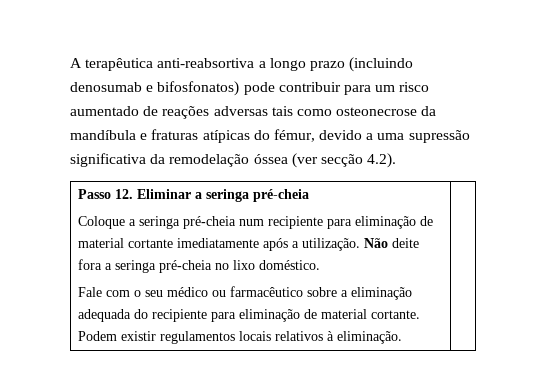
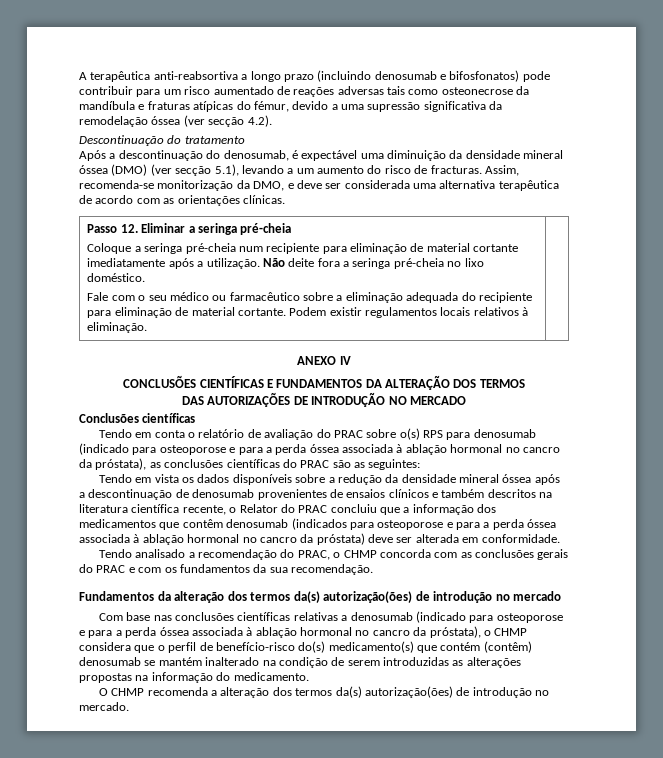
(397, 160) none -> [79,135,245,146] [79,150,564,161] [79,164,519,176] [79,180,559,191] [79,195,285,206] // Descontinuação do tratamento // Após a descontinuação do denosumab, é expectável uma diminuição da densidade mineral óssea (DMO) (ver secção 5.1), levando a um aumento do risco de fracturas. Assim, recomenda-se monitorização da DMO, e deve ser considerada uma alternativa terapêutica de acordo com as orientações clínicas.
(403, 337) none -> [297,356,351,365] [123,375,525,390] [182,392,466,407] [79,413,196,423] [98,428,536,440] [79,443,560,455] [79,458,421,470] [98,474,560,485] [79,489,553,500] [79,504,497,515] [79,518,557,530] [79,533,560,545] [98,549,569,560] [79,564,373,575] [79,591,562,603] [98,611,563,623] [79,626,528,638] [79,641,532,653] [79,657,521,668] [79,672,309,683] [98,686,550,698] [79,702,129,711] // ANEXO IV // CONCLUSÕES CIENTÍFICAS E FUNDAMENTOS DA ALTERAÇÃO DOS TERMOS // DAS AUTORIZAÇÕES DE INTRODUÇÃO NO MERCADO // Conclusões científicas // Tendo em conta o relatório de avaliação do PRAC sobre o(s) RPS para denosumab (indicado para osteoporose e para a perda óssea associada à ablação hormonal no cancro da próstata), as conclusões científicas do PRAC são as seguintes: // Tendo em vista os dados disponíveis sobre a redução da densidade mineral óssea após a descontinuação de denosumab provenientes de ensaios clínicos e também descritos na literatura científica recente, o Relator do PRAC concluiu que a informação dos medicamentos que contêm denosumab (indicados para osteoporose e para a perda óssea associada à ablação hormonal no cancro da próstata) deve ser alterada em conformidade. // Tendo analisado a recomendação do PRAC, o CHMP concorda com as conclusões gerais do PRAC e com os fundamentos da sua recomendação. // Fundamentos da alteração dos termos da(s) autorização(ões) de introdução no mercado // Com base nas conclusões científicas relativas a denosumab (indicado para osteoporose e para a perda óssea associada à ablação hormonal no cancro da próstata), o CHMP considera que o perfil de benefício-risco do(s) medicamento(s) que contém (contêm) denosumab se mantém inalterado na condição de serem introduzidas as alterações propostas na informação do medicamento. // O CHMP recomenda a alteração dos termos da(s) autorização(ões) de introdução no mercado.

